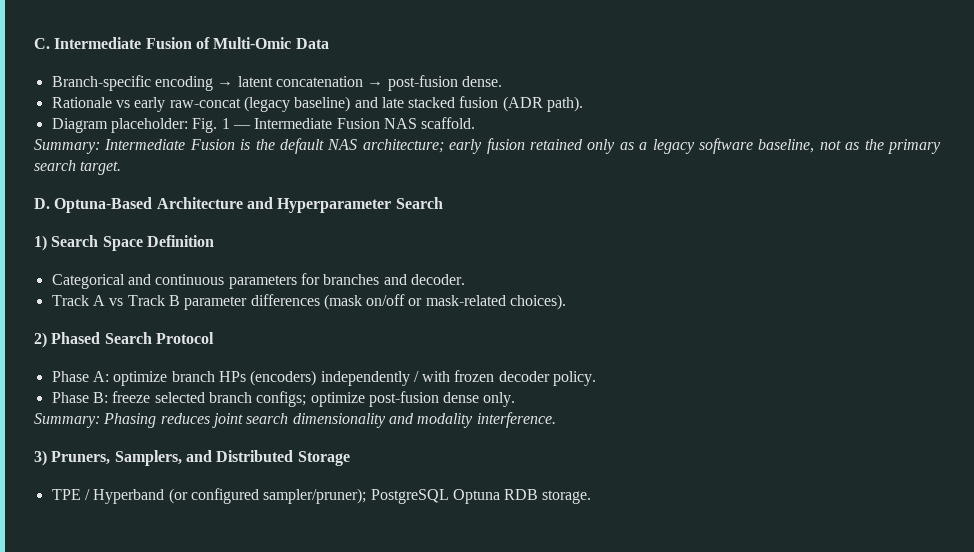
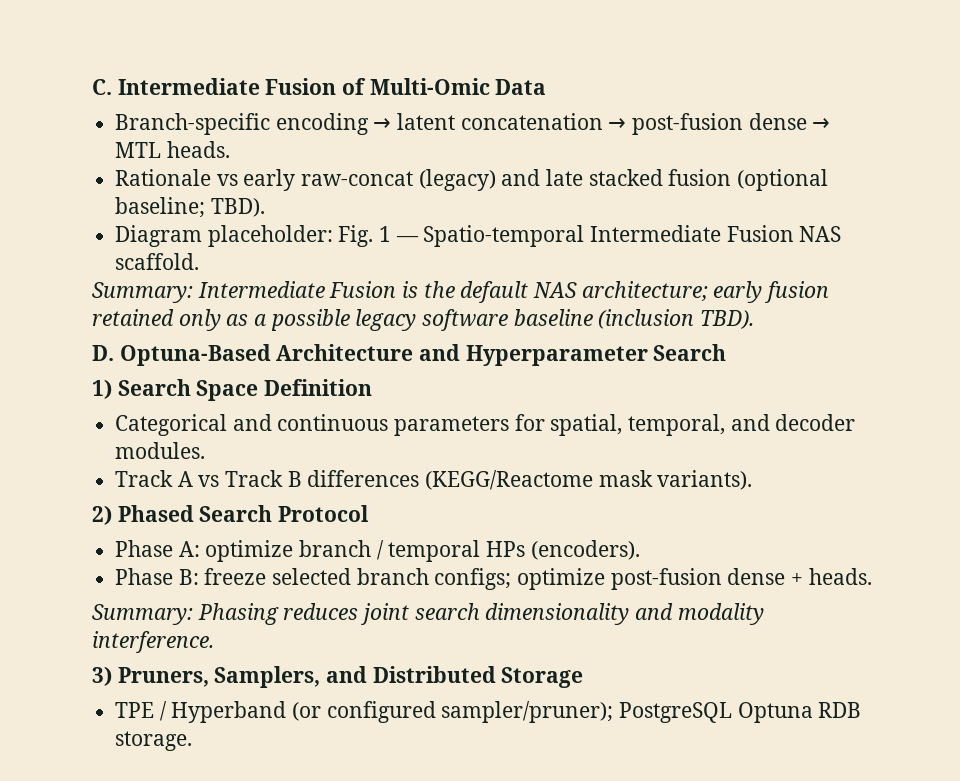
[461,76,502,87] dense. -> [748,113,831,130] [115,141,230,158] dense → MTL heads.
[243,96,351,112] (legacy baseline) -> [418,169,496,191] (legacy)
[502,96,584,112] (ADR path). -> [737,169,829,191] [115,197,265,218] (optional baseline; TBD).
(251, 127) none -> [423,225,585,247] Spatio-temporal
(648, 146) none -> [270,309,350,331] possible
[758,139,941,154] [34,160,122,175] baseline, not as the primary search target. -> [513,309,755,329] baseline (inclusion TBD).
[323,274,465,285] branches and decoder. -> [550,414,856,436] [115,442,206,459] spatial, temporal, and decoder modules.
[184,294,567,310] parameter differences (mask on/off or mask-related choices). -> [307,470,753,490] differences (KEGG/Reactome mask variants).
[218,370,597,386] HPs (encoders) independently / with frozen decoder policy. -> [376,540,640,562] / temporal HPs (encoders).
[483,392,516,407] only. -> [791,568,872,585] + heads.

